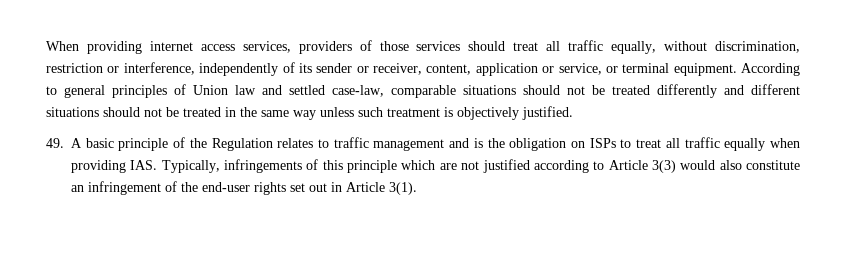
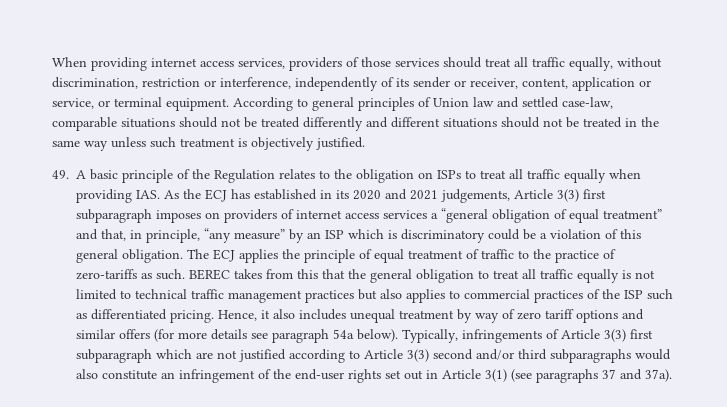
[333,137,483,151] traffic management and is -> (330, 174) none
[161,159,398,173] Typically, infringements of this principle -> [164,189,606,203] [76,208,662,223] [76,228,641,243] [76,249,616,263] [76,269,655,283] [76,289,673,303] [76,309,644,323] [76,329,653,343] [76,349,152,363] As the ECJ has established in its 2020 and 2021 judgements, Article 3(3) first subparagraph imposes on providers of internet access services a “general obligation of equal treatment” and that, in principle, “any measure” by an ISP which is discriminatory could be a violation of this general obligation. The ECJ applies the principle of equal treatment of traffic to the practice of zero-tariffs as such. BEREC takes from this that the general obligation to treat all traffic equally is not limited to technical traffic management practices but also applies to commercial practices of the ISP such as differentiated pricing. Hence, it also includes unequal treatment by way of zero tariff options and similar offers (for more details see paragraph 54a below). Typically, infringements of Article 3(3) first subparagraph
(676, 166) none -> [433,349,631,363] second and/or third subparagraphs
[389,182,417,195] 3(1). -> [485,369,672,383] 3(1) (see paragraphs 37 and 37a).

